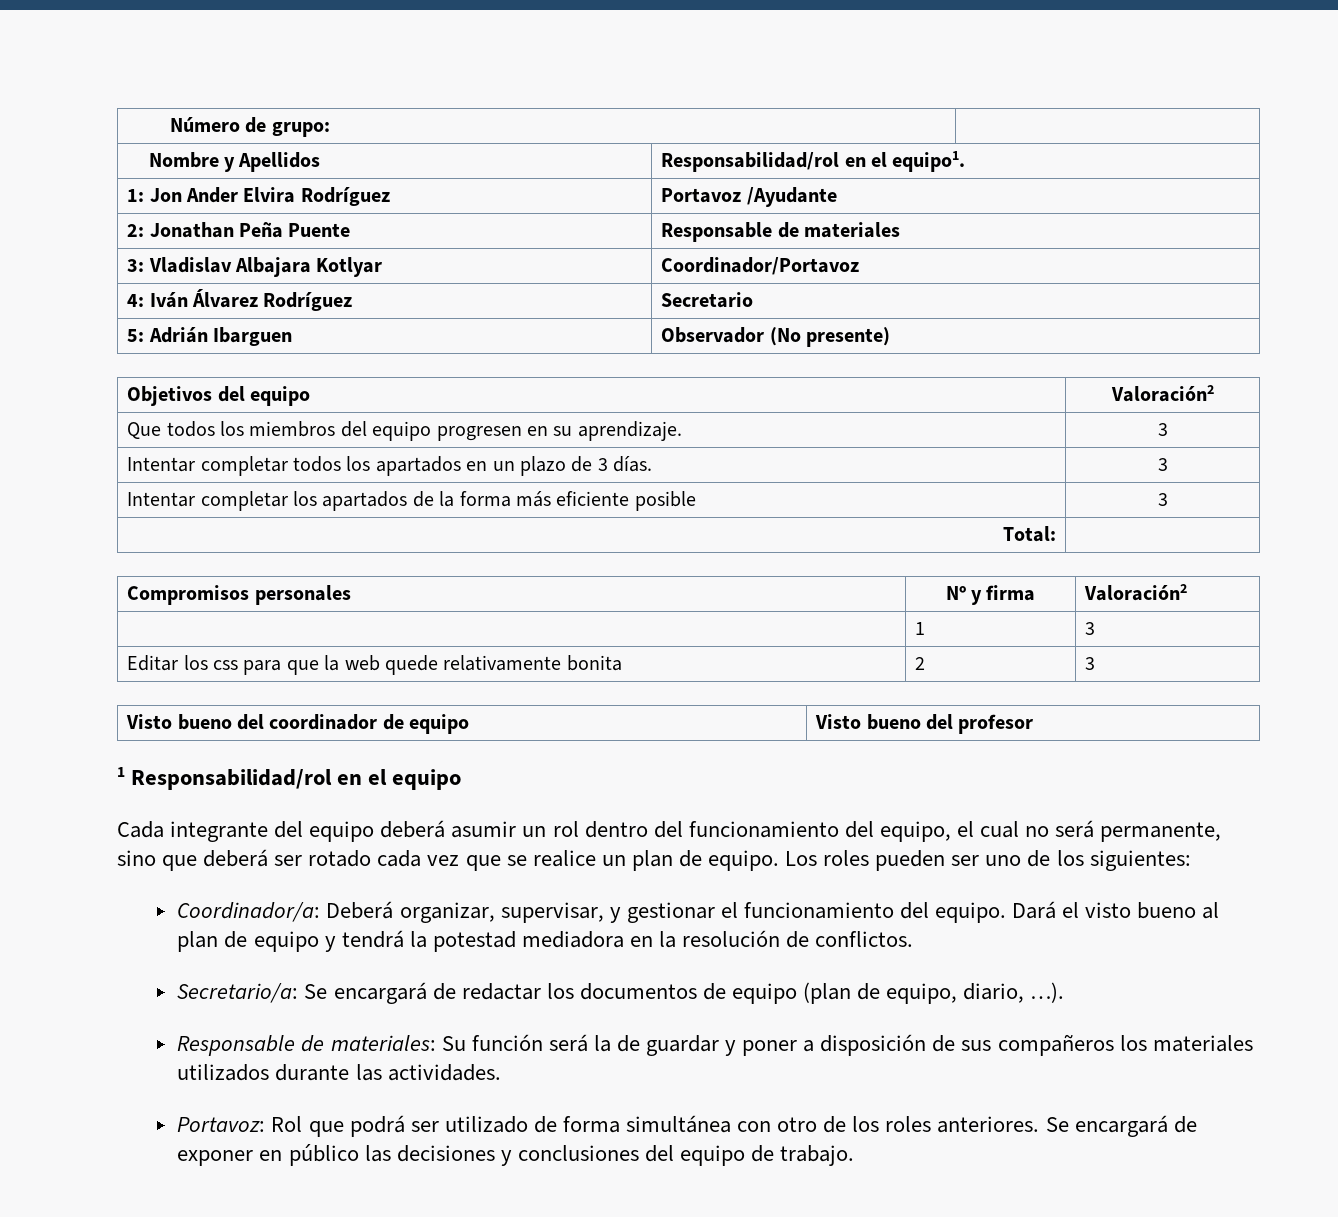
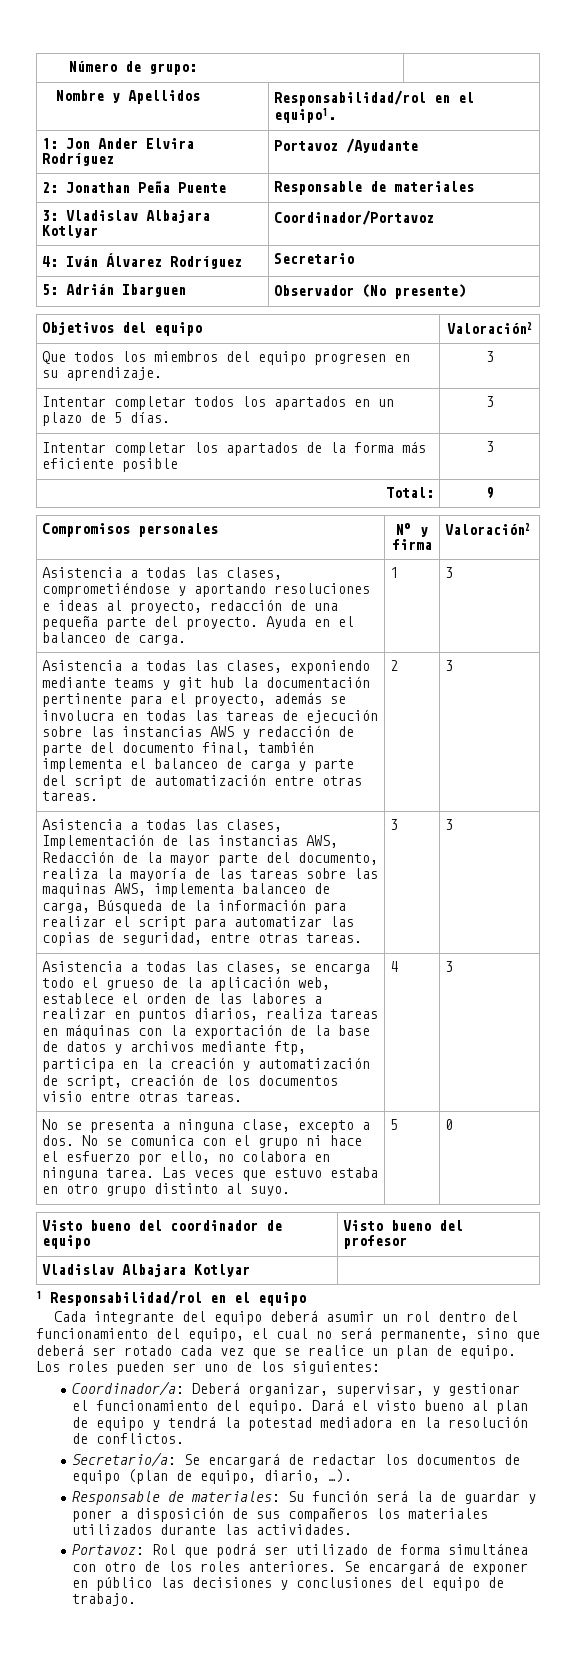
[597,458,608,471] 3 -> [114,412,123,423] 5
(1056, 534) none -> [485,487,494,499] 9
[915,622,926,635] [1085,622,1096,635] [127,655,622,675] [915,657,926,670] [1085,657,1096,670] | 1 | 3 // Editar los css para que la web quede relativamente bonita | 2 | 3 -> [42,567,283,580] [42,582,371,597] [42,599,339,614] [42,616,355,630] [42,632,187,645] [390,567,399,578] [445,567,454,578] [42,660,371,674] [42,676,371,690] [42,692,347,707] [42,709,379,723] [42,725,355,739] [42,741,315,756] [42,758,355,772] [42,774,363,789] [42,791,99,801] [390,660,399,671] [445,660,454,671] [42,819,283,832] [42,834,339,849] [42,851,379,866] [42,868,379,881] [42,883,331,897] [42,899,347,914] [42,916,355,930] [42,932,363,946] [390,819,399,830] [445,819,454,830] [42,961,371,974] [42,976,331,991] [42,993,323,1004] [42,1008,379,1022] [42,1024,371,1039] [42,1041,307,1055] [42,1057,371,1072] [42,1074,339,1089] [42,1091,243,1102] [390,961,399,972] [445,961,454,972] [42,1119,371,1133] [42,1135,363,1149] [42,1151,331,1165] [42,1167,379,1181] [42,1183,291,1197] [390,1119,399,1130] [445,1119,454,1130] Asistencia a todas las clases, comprometiéndose y aportando resoluciones e ideas al proyecto, redacción de una pequeña parte del proyecto. Ayuda en el balanceo de carga. | 1 | 3 // Asistencia a todas las clases, exponiendo mediante teams y git hub la documentación pertinente para el proyecto, además se involucra en todas las tareas de ejecución sobre las instancias AWS y redacción de parte del documento final, también implementa el balanceo de carga y parte del script de automatización entre otras tareas. | 2 | 3 // Asistencia a todas las clases, Implementación de las instancias AWS, Redacción de la mayor parte del documento, realiza la mayoría de las tareas sobre las maquinas AWS, implementa balanceo de carga, Búsqueda de la información para realizar el script para automatizar las copias de seguridad, entre otras tareas. | 3 | 3 // Asistencia a todas las clases, se encarga todo el grueso de la aplicación web, establece el orden de las labores a realizar en puntos diarios, realiza tareas en máquinas con la exportación de la base de datos y archivos mediante ftp, participa en la creación y automatización de script, creación de los documentos visio entre otras tareas. | 4 | 3 // No se presenta a ninguna clase, excepto a dos. No se comunica con el grupo ni hace el esfuerzo por ello, no colabora en ninguna tarea. Las veces que estuvo estaba en otro grupo distinto al suyo. | 5 | 0
(1034, 724) none -> [42,1264,251,1277] // Vladislav Albajara Kotlyar |

